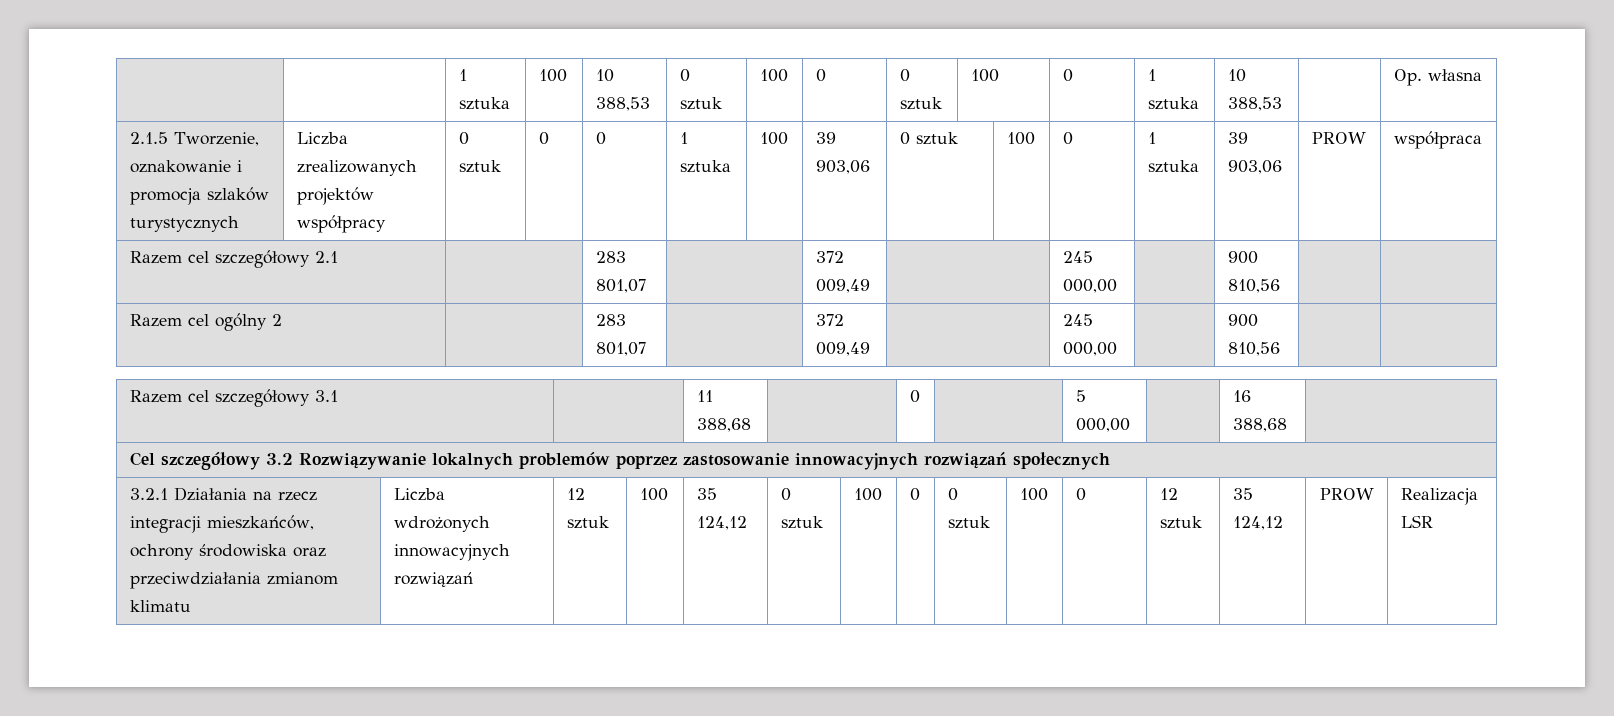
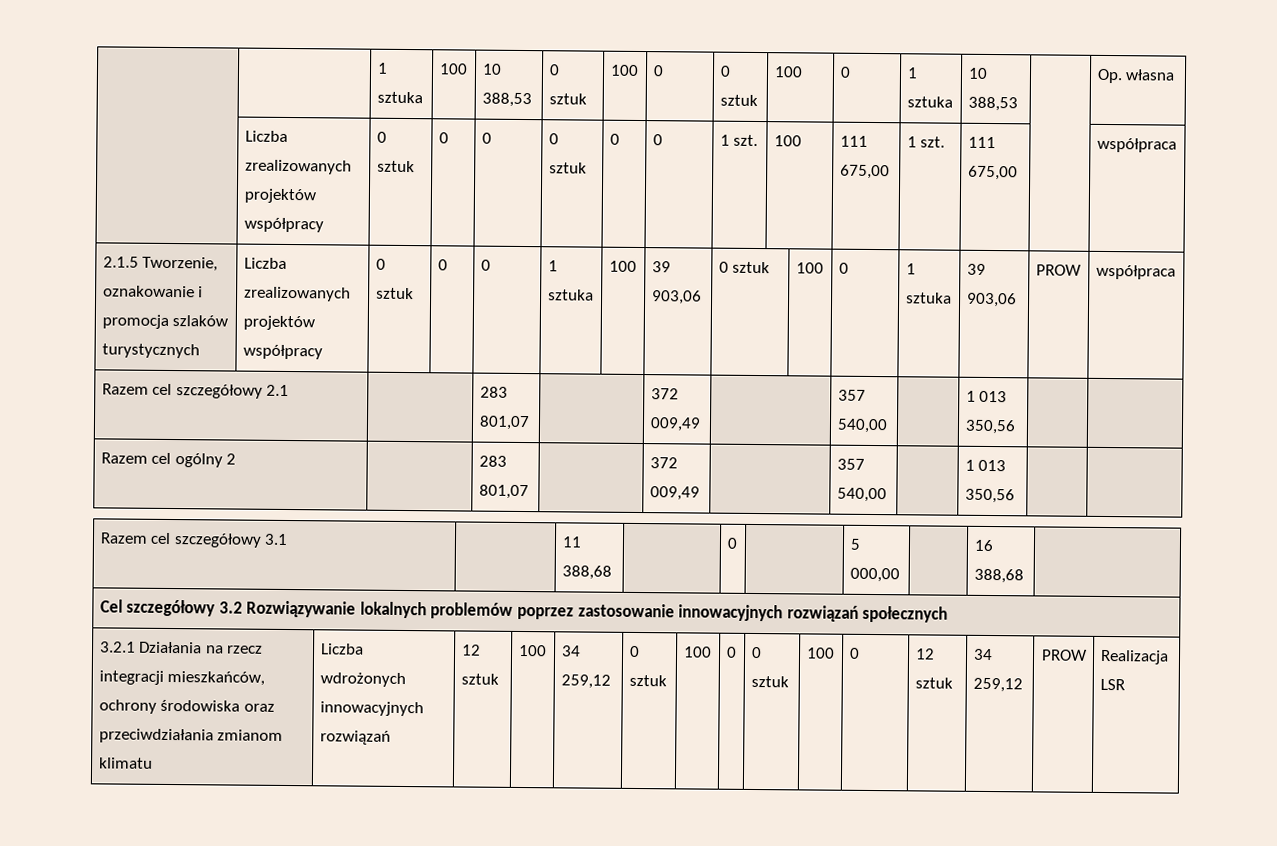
(1482, 75) none -> [244,130,288,142] [244,159,352,175] [243,188,316,204] [243,217,324,233] [376,131,387,143] [376,160,415,173] [438,132,449,144] [481,132,492,144] [548,133,559,145] [548,162,587,174] [609,133,620,145] [652,134,663,146] [719,134,759,147] [773,135,802,147] [839,135,868,147] [839,164,890,180] [906,136,946,148] [967,136,996,149] [967,165,1018,181] [1096,137,1177,153] // | Liczba zrealizowanych projektów współpracy | 0 sztuk | 0 | 0 | 0 sztuk | 0 | 0 | 1 szt. | 100 | 111 675,00 | 1 szt. | 111 675,00 | | współpraca
[1062,251,1093,263] [1062,279,1117,293] [1227,251,1258,264] [1227,279,1280,293] 245 000,00 | | 900 810,56 -> [837,389,866,401] [836,418,888,434] [965,390,1008,403] [964,419,1016,435] 357 540,00 | | 1 013 350,56
[1062,314,1093,326] [1062,342,1117,356] [1227,314,1258,327] [1227,342,1280,356] 245 000,00 | | 900 810,56 -> [836,458,865,470] [836,487,887,503] [964,459,1007,472] [964,488,1015,504] 357 540,00 | | 1 013 350,56
[696,488,717,500] [696,516,747,530] 35 124,12 -> [561,645,581,657] [560,674,611,689] 34 259,12
[1232,488,1253,500] [1232,516,1283,530] 35 124,12 -> [972,648,993,661] [972,677,1023,693] 34 259,12

